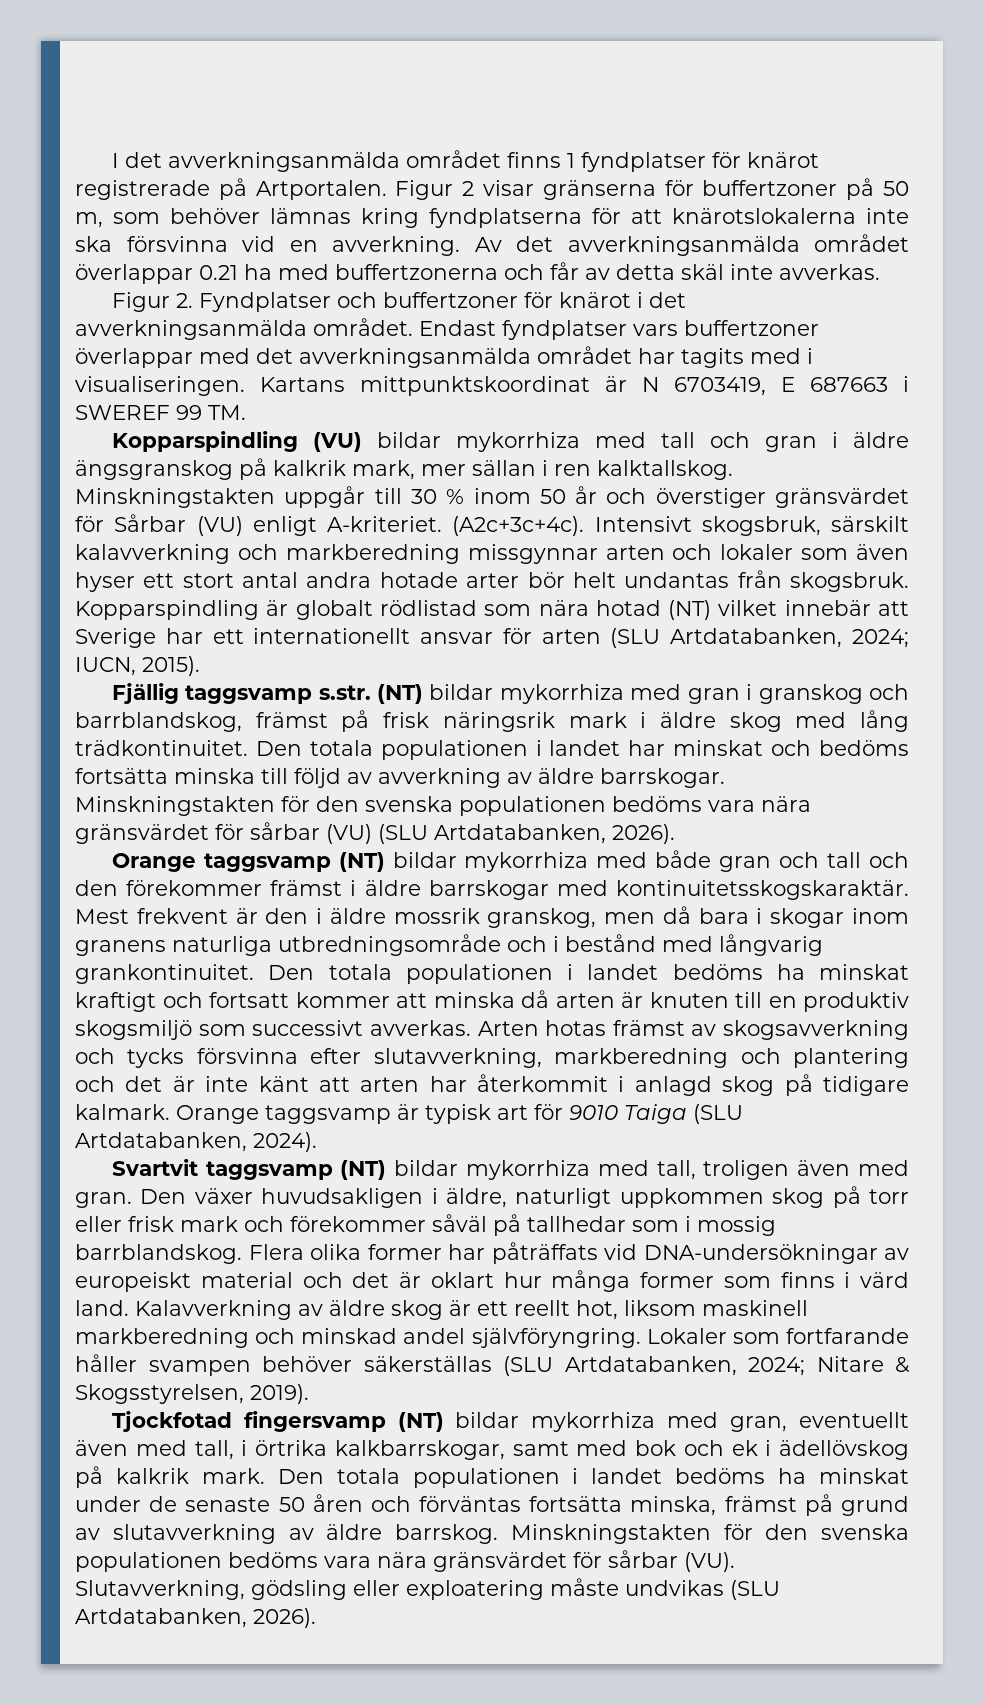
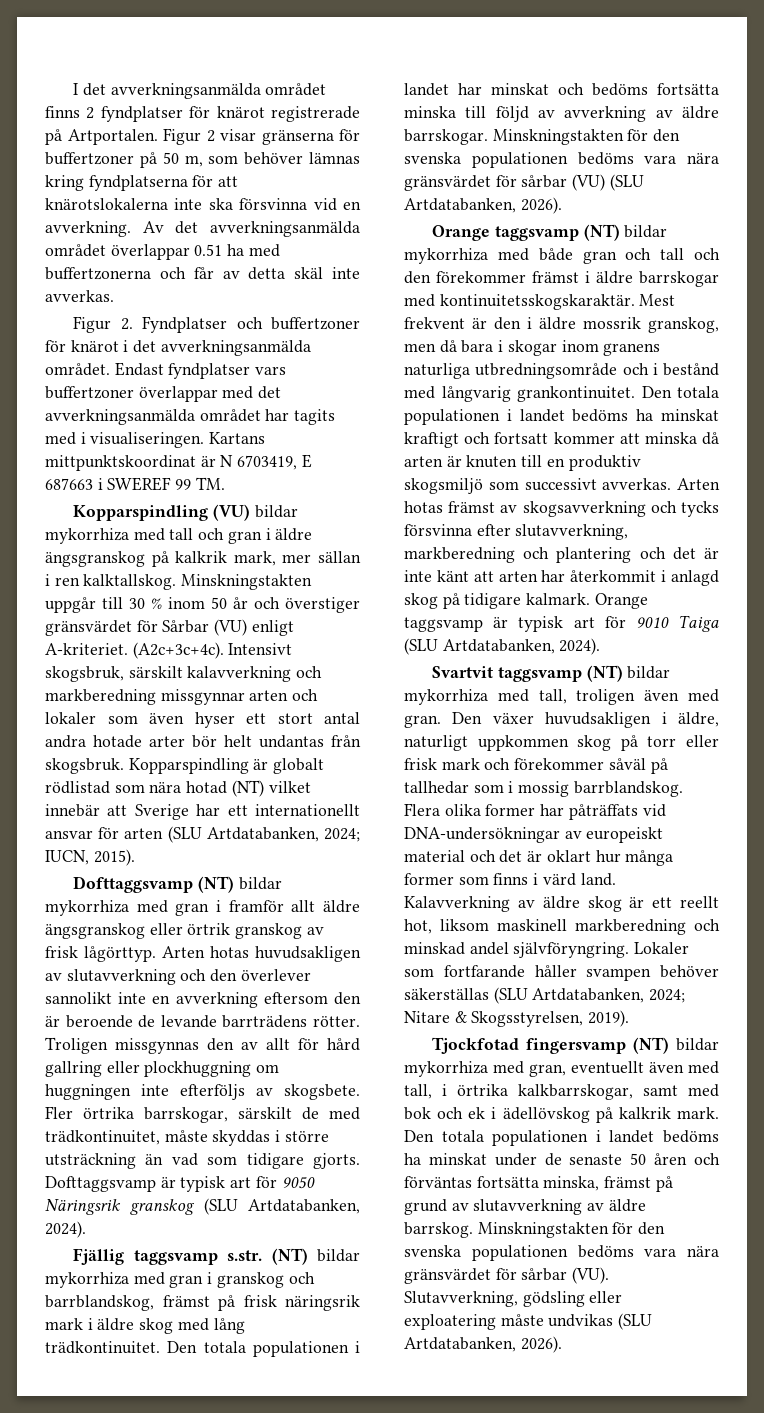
[566,153,575,168] 1 -> [86,107,95,119] 2
[199,265,238,280] 0.21 -> [194,244,223,256] 0.51
(200, 666) none -> [73,876,282,893] [45,900,360,916] [45,923,324,939] [45,946,361,962] [45,969,311,985] [45,992,361,1008] [45,1015,360,1028] [45,1037,360,1054] [45,1061,280,1077] [45,1084,360,1100] [45,1106,360,1123] [45,1130,329,1146] [45,1153,360,1169] [45,1176,315,1192] [45,1198,360,1215] [45,1221,86,1238] // Dofttaggsvamp (NT) bildar mykorrhiza med gran i framför allt äldre ängsgranskog eller örtrik granskog av frisk lågörttyp. Arten hotas huvudsakligen av slutavverkning och den överlever sannolikt inte en avverkning eftersom den är beroende de levande barrträdens rötter. Troligen missgynnas den av allt för hård gallring eller plockhuggning om huggningen inte efterföljs av skogsbete. Fler örtrika barrskogar, särskilt de med trädkontinuitet, måste skyddas i större utsträckning än vad som tidigare gjorts. Dofttaggsvamp är typisk art för 9050 Näringsrik granskog (SLU Artdatabanken, 2024).

